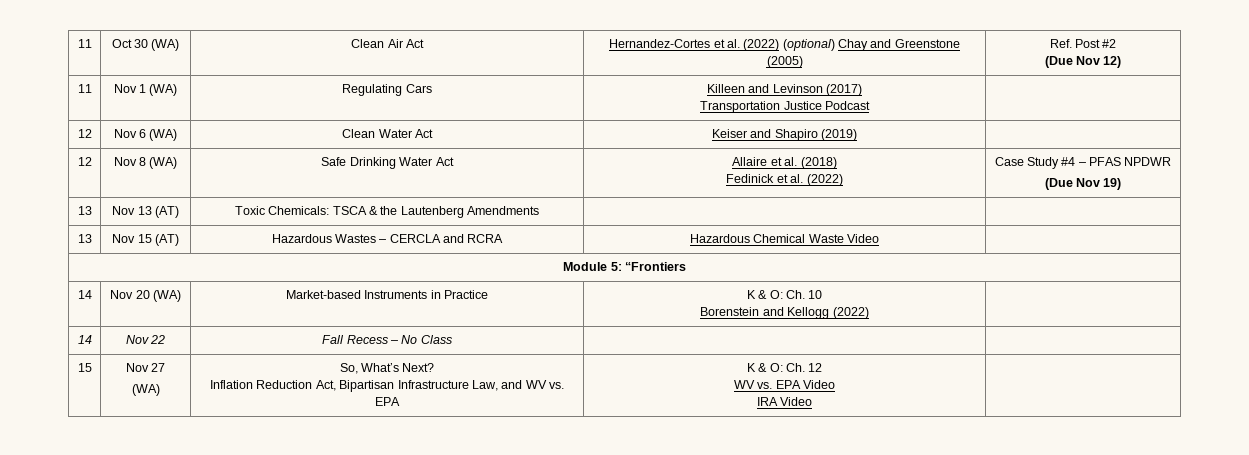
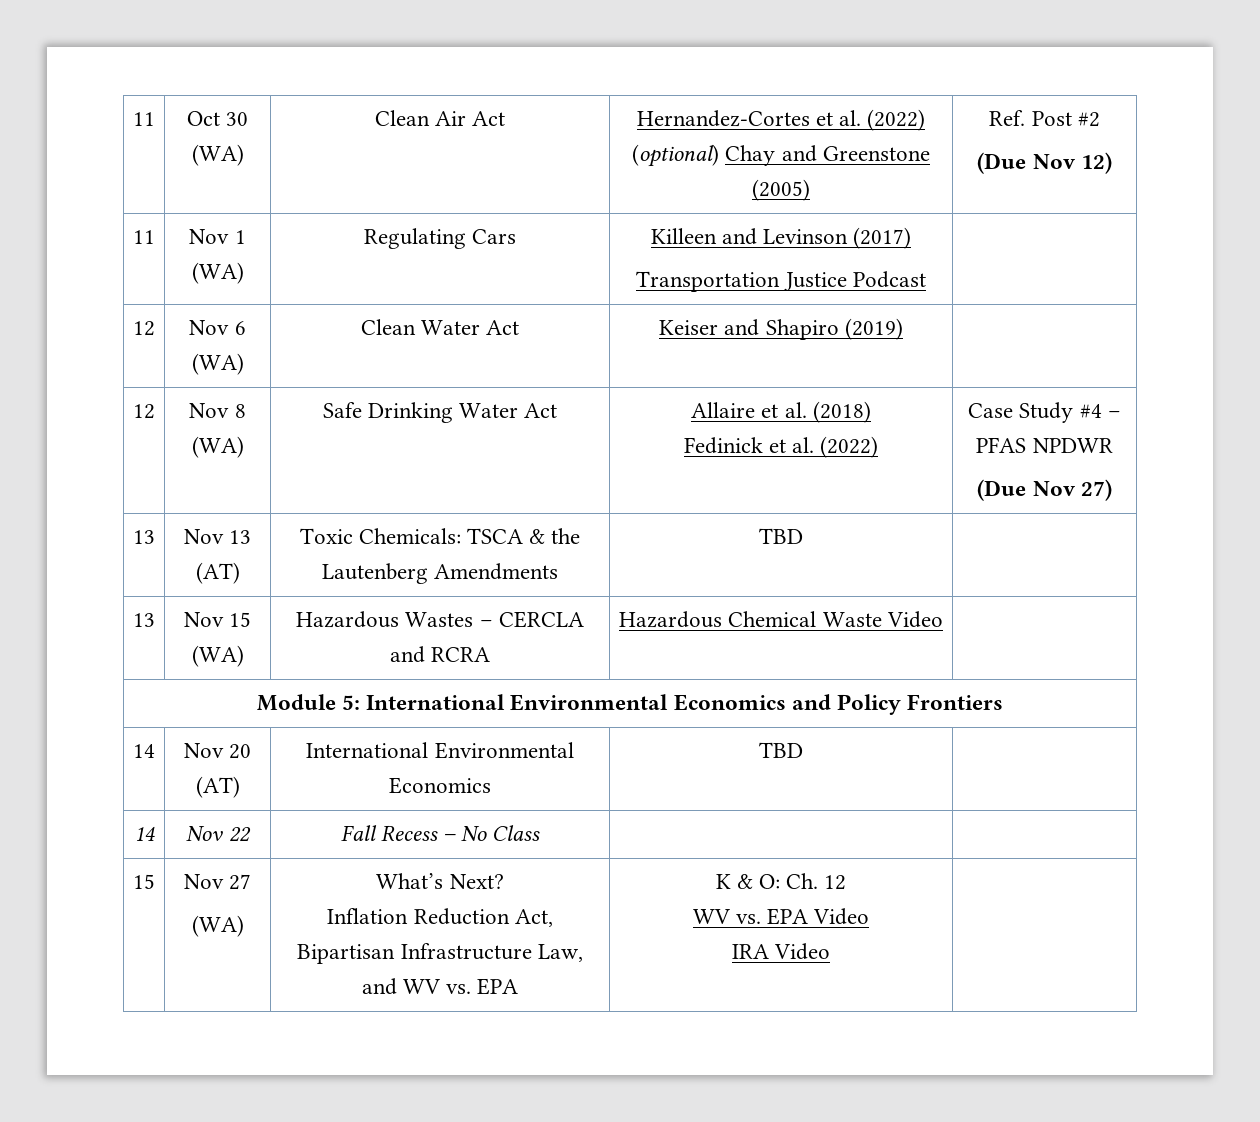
[1103,178,1122,190] 19) -> [1080,479,1112,501] 27)
(540, 210) none -> [758,528,803,544] TBD
[154,234,179,246] (AT) -> [191,645,244,667] (WA)
[624,262,686,271] [77,290,92,299] [110,290,181,302] [285,290,489,299] [746,290,823,299] [700,307,869,319] “Frontiers // 14 | Nov 20 (WA) | Market-based Instruments in Practice | K & O: Ch. 10 // Borenstein and Kellogg (2022) -> [366,694,1004,715] [133,744,155,758] [183,743,252,759] [195,776,240,798] [306,742,574,759] [389,777,491,794] [758,742,803,758] International Environmental Economics and Policy Frontiers // 14 | Nov 20 (AT) | International Environmental Economics | TBD
[339,363,358,374] So, -> (244, 926) none

